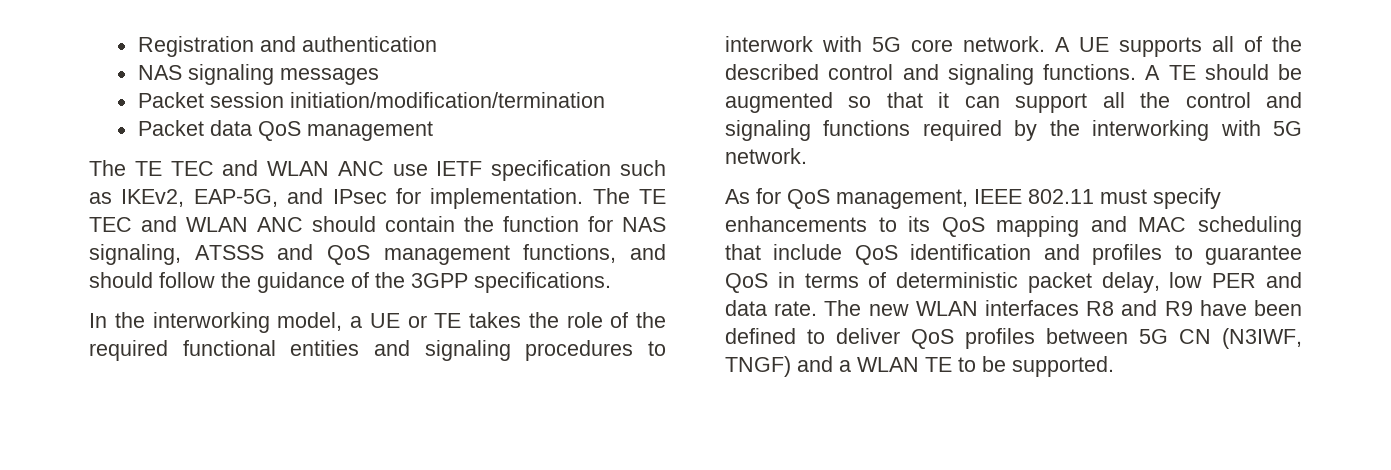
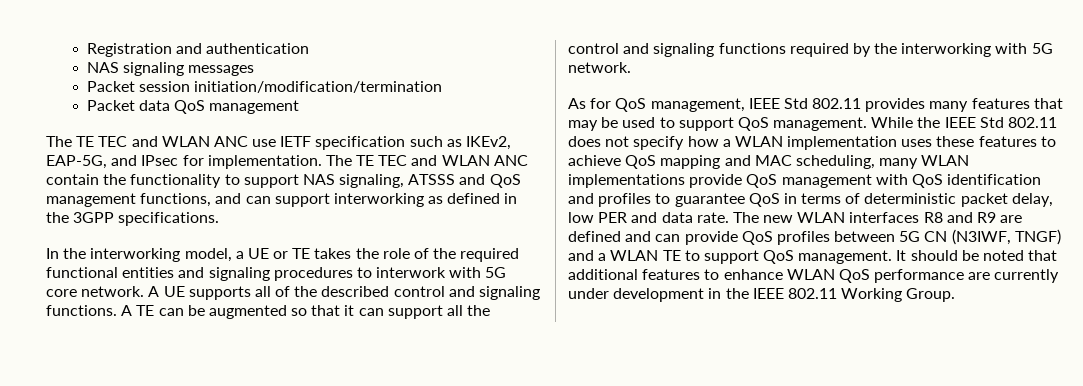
[312,216,376,232] should -> (528, 160) none
[503,216,613,232] function for -> [130,174,299,188] functionality to support
[89,272,369,293] should follow the guidance of -> [245,193,518,207] can support interworking as defined in
[1204,64,1269,80] should -> [158,308,184,316] can
[1028,188,1221,209] [725,216,1302,237] [725,244,843,260] 802.11 must specify enhancements to its QoS mapping and MAC scheduling that include -> [783,98,1063,112] [568,117,1058,131] [568,136,1056,150] [568,155,970,169] [568,174,908,188] Std 802.11 provides many features that may be used to support QoS management. While the IEEE Std 802.11 does not specify how a WLAN implementation uses these features to achieve QoS mapping and MAC scheduling, many WLAN implementations provide QoS management with
[1199,300,1302,316] [725,328,900,344] have been defined to deliver -> [1000,215,1023,223] [568,231,738,245] are defined and can provide
[982,356,1114,377] be supported. -> [703,250,1058,264] [568,269,1060,283] [568,288,956,302] support QoS management. It should be noted that additional features to enhance WLAN QoS performance are currently under development in the IEEE 802.11 Working Group.

